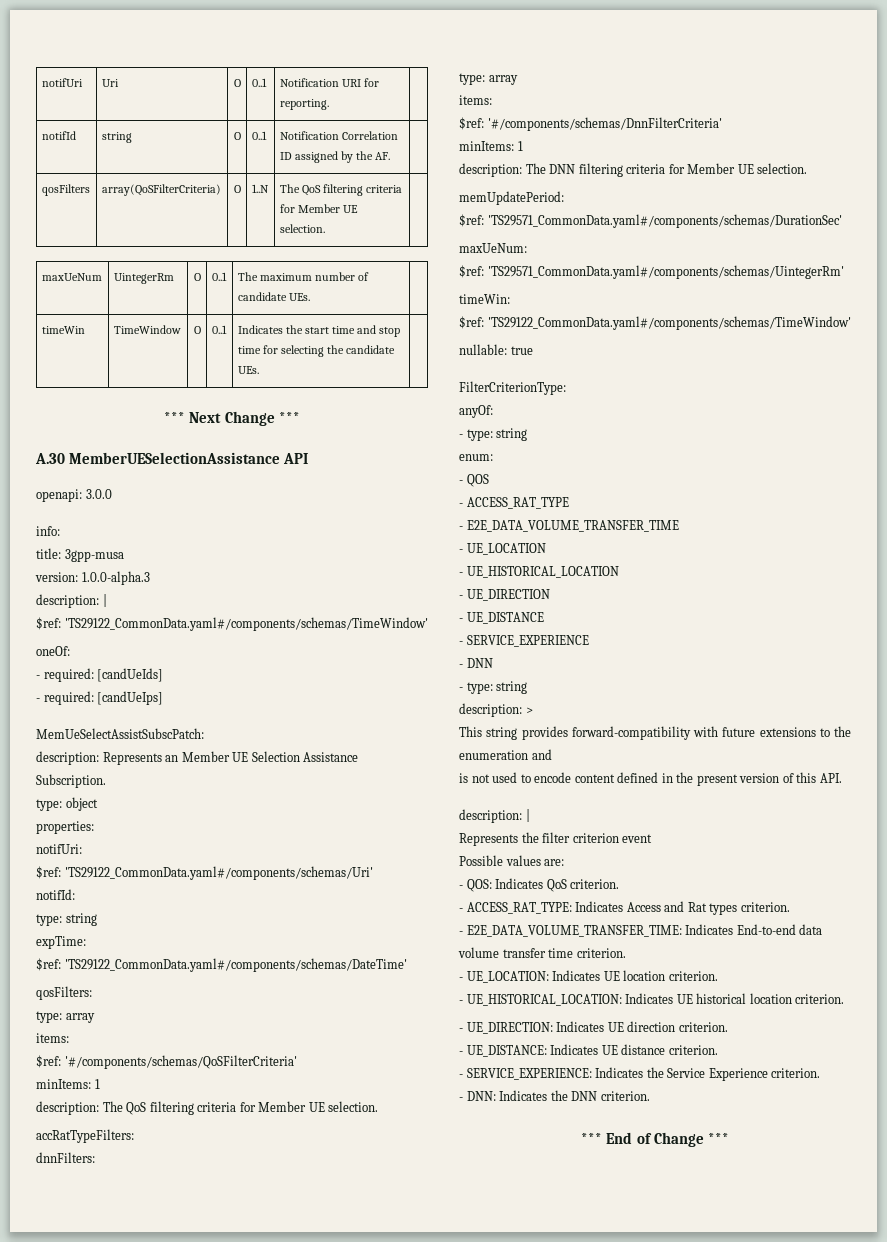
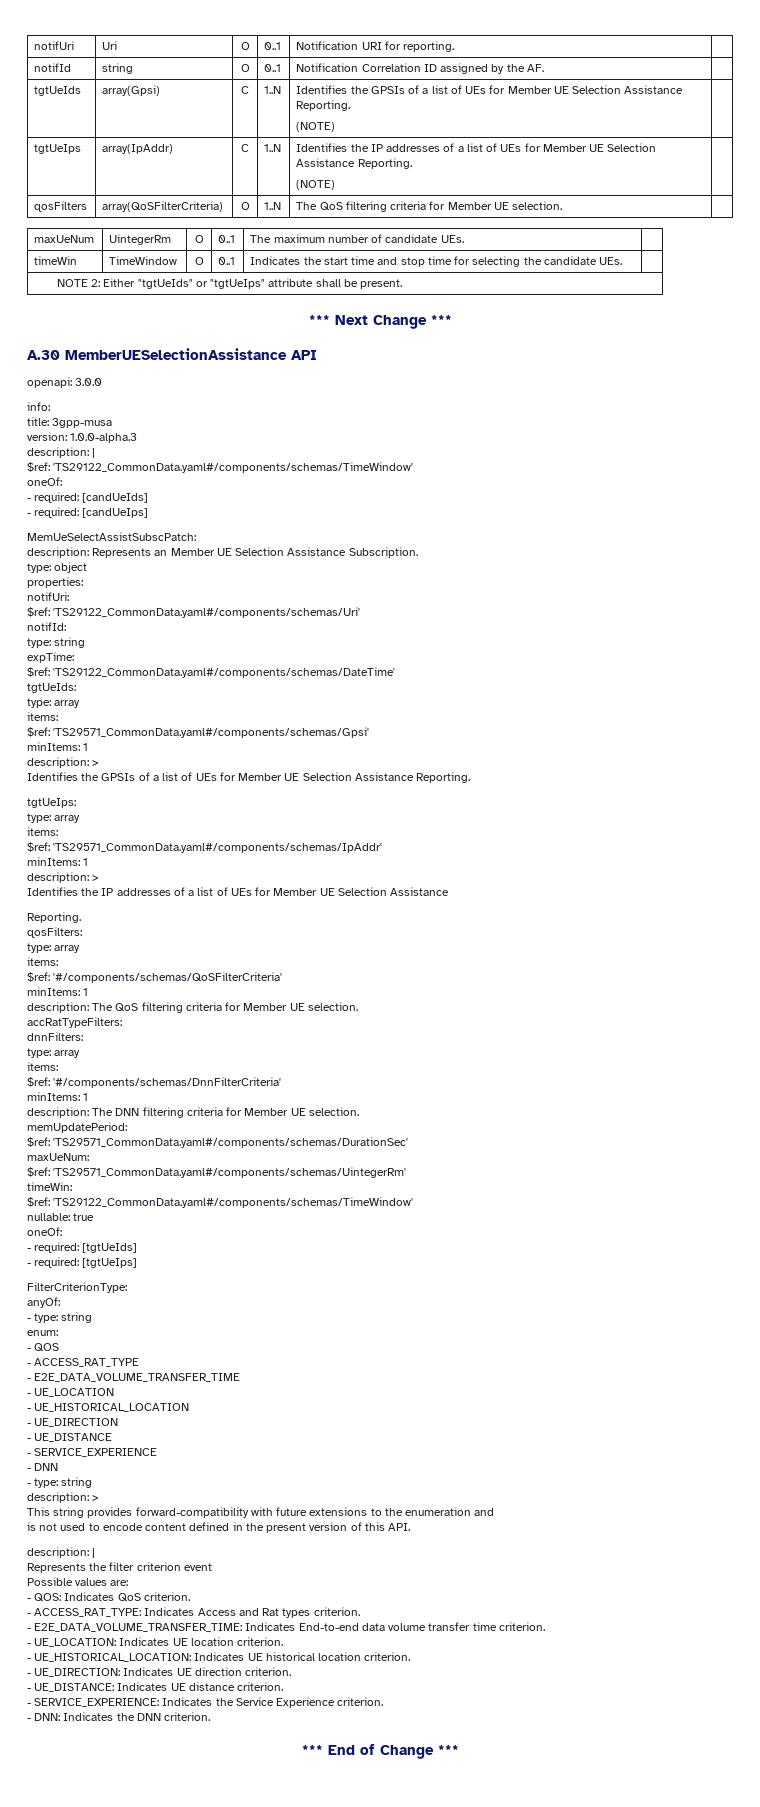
(390, 156) none -> [34,86,82,96] [102,85,161,96] [241,86,249,94] [264,86,282,94] [296,85,684,94] [296,100,351,111] [296,122,336,132] [34,144,82,154] [102,144,174,154] [241,144,249,152] [264,144,282,152] [296,143,657,152] [296,158,412,169] [296,180,336,190] // tgtUeIds | array(Gpsi) | C | 1..N | Identifies the GPSIs of a list of UEs for Member UE Selection Assistance Reporting. // (NOTE) | // tgtUeIps | array(IpAddr) | C | 1..N | Identifies the IP addresses of a list of UEs for Member UE Selection Assistance Reporting. // (NOTE) |
(259, 370) none -> [56,278,403,289] // NOTE 2: Either "tgtUeIds" or "tgtUeIps" attribute shall be present.
(407, 965) none -> [27,683,76,693] [27,698,81,708] [27,712,58,721] [27,727,370,738] [27,742,89,751] [27,757,100,768] [27,772,471,783] [27,798,76,808] [27,813,81,823] [27,827,58,836] [27,842,383,853] [27,857,89,866] [27,872,100,883] [27,887,450,896] [27,912,81,923] // tgtUeIds: // type: array // items: // $ref: 'TS29571_CommonData.yaml#/components/schemas/Gpsi' // minItems: 1 // description: > // Identifies the GPSIs of a list of UEs for Member UE Selection Assistance Reporting. // tgtUeIps: // type: array // items: // $ref: 'TS29571_CommonData.yaml#/components/schemas/IpAddr' // minItems: 1 // description: > // Identifies the IP addresses of a list of UEs for Member UE Selection Assistance // Reporting.
(533, 350) none -> [27,1227,62,1236] [27,1242,138,1253] [27,1257,138,1268] // oneOf: // - required: [tgtUeIds] // - required: [tgtUeIps]

